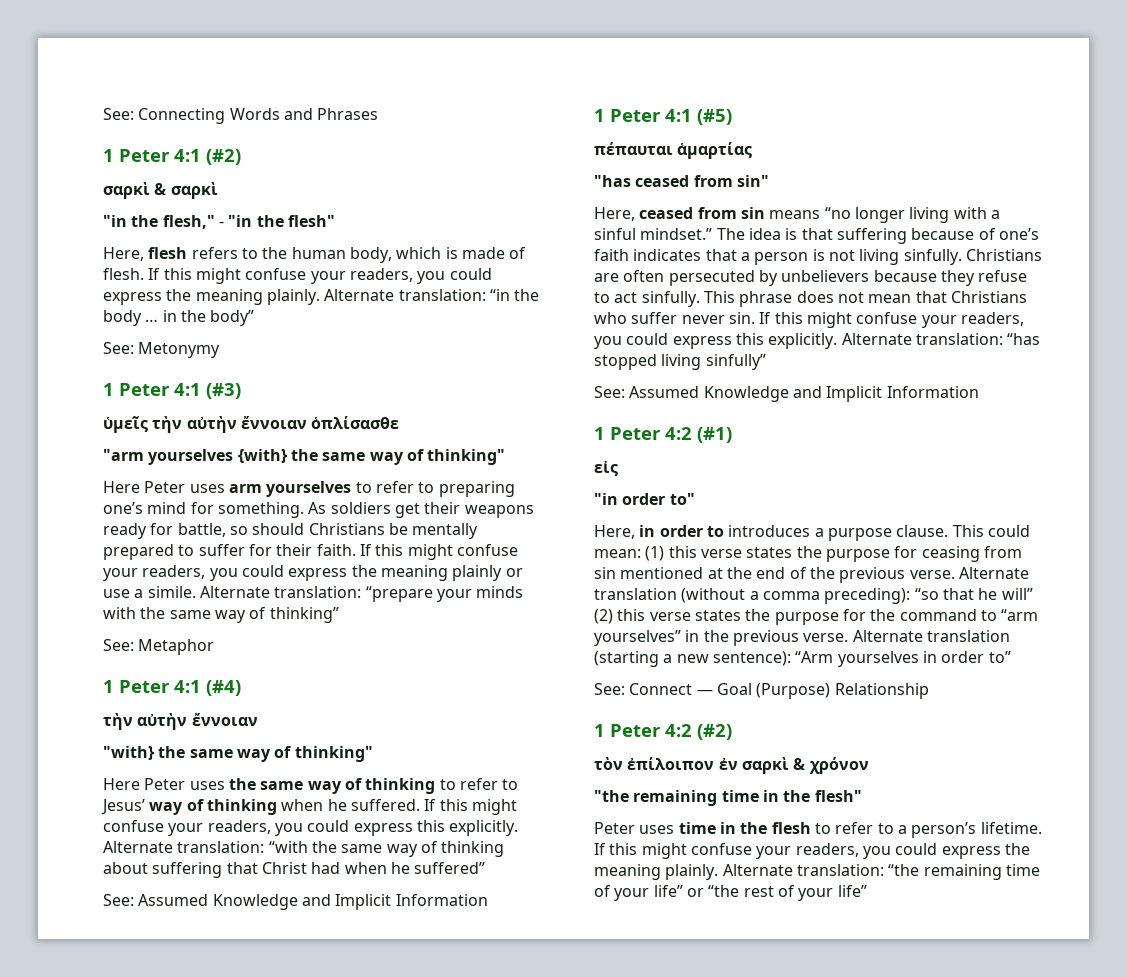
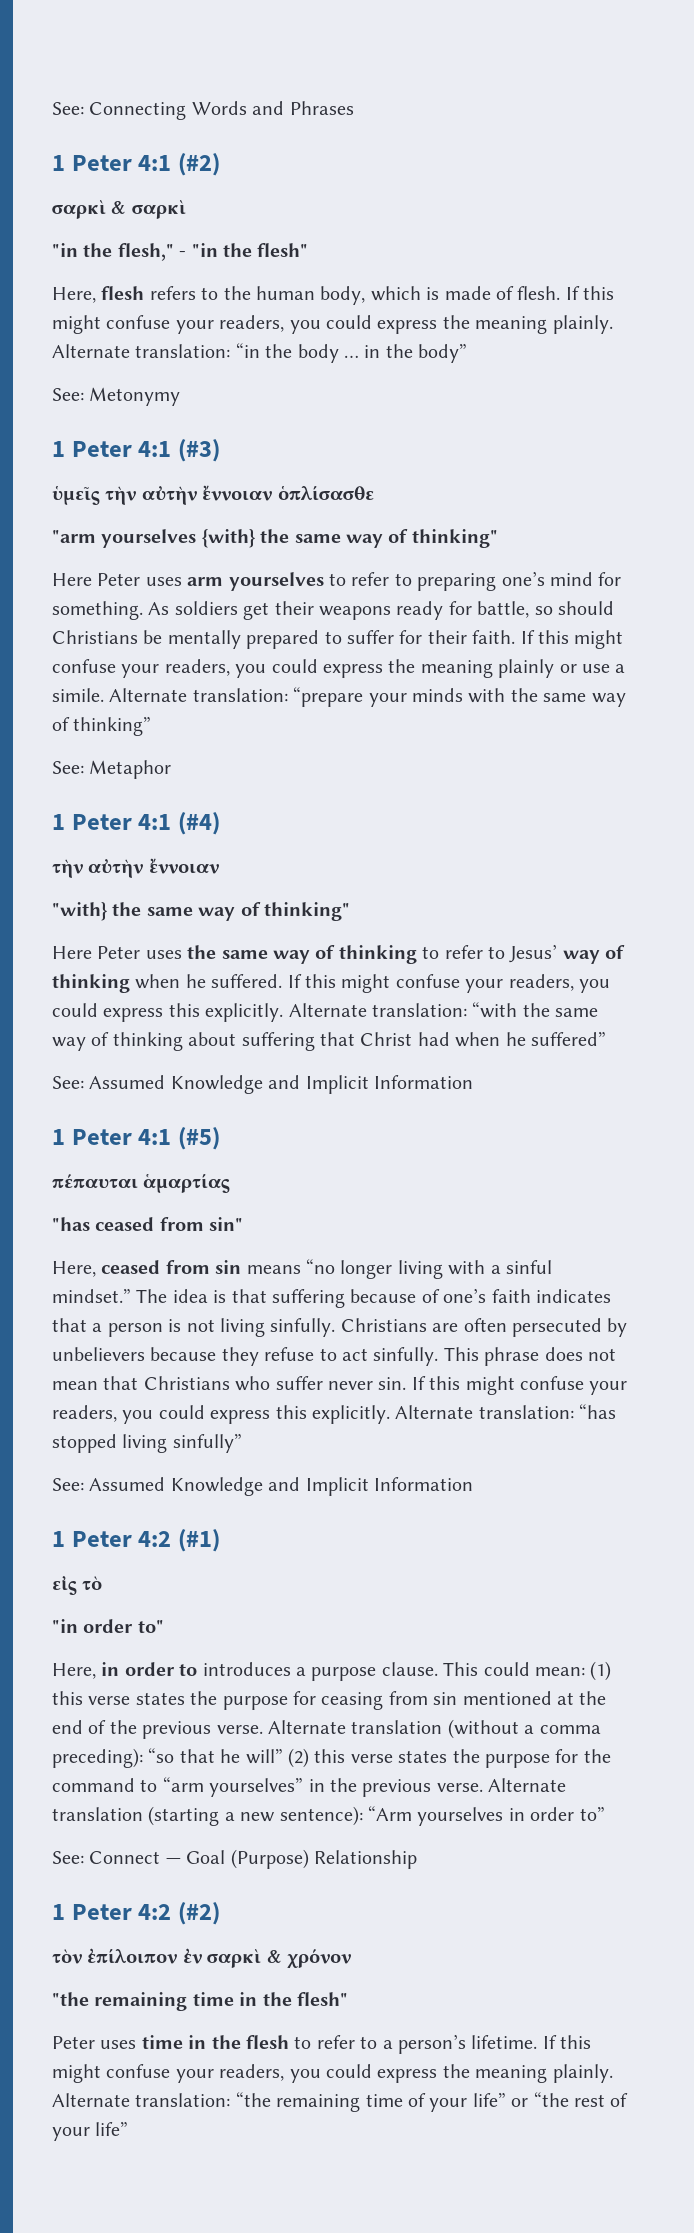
(618, 468) none -> [82,1576,103,1590] τὸ

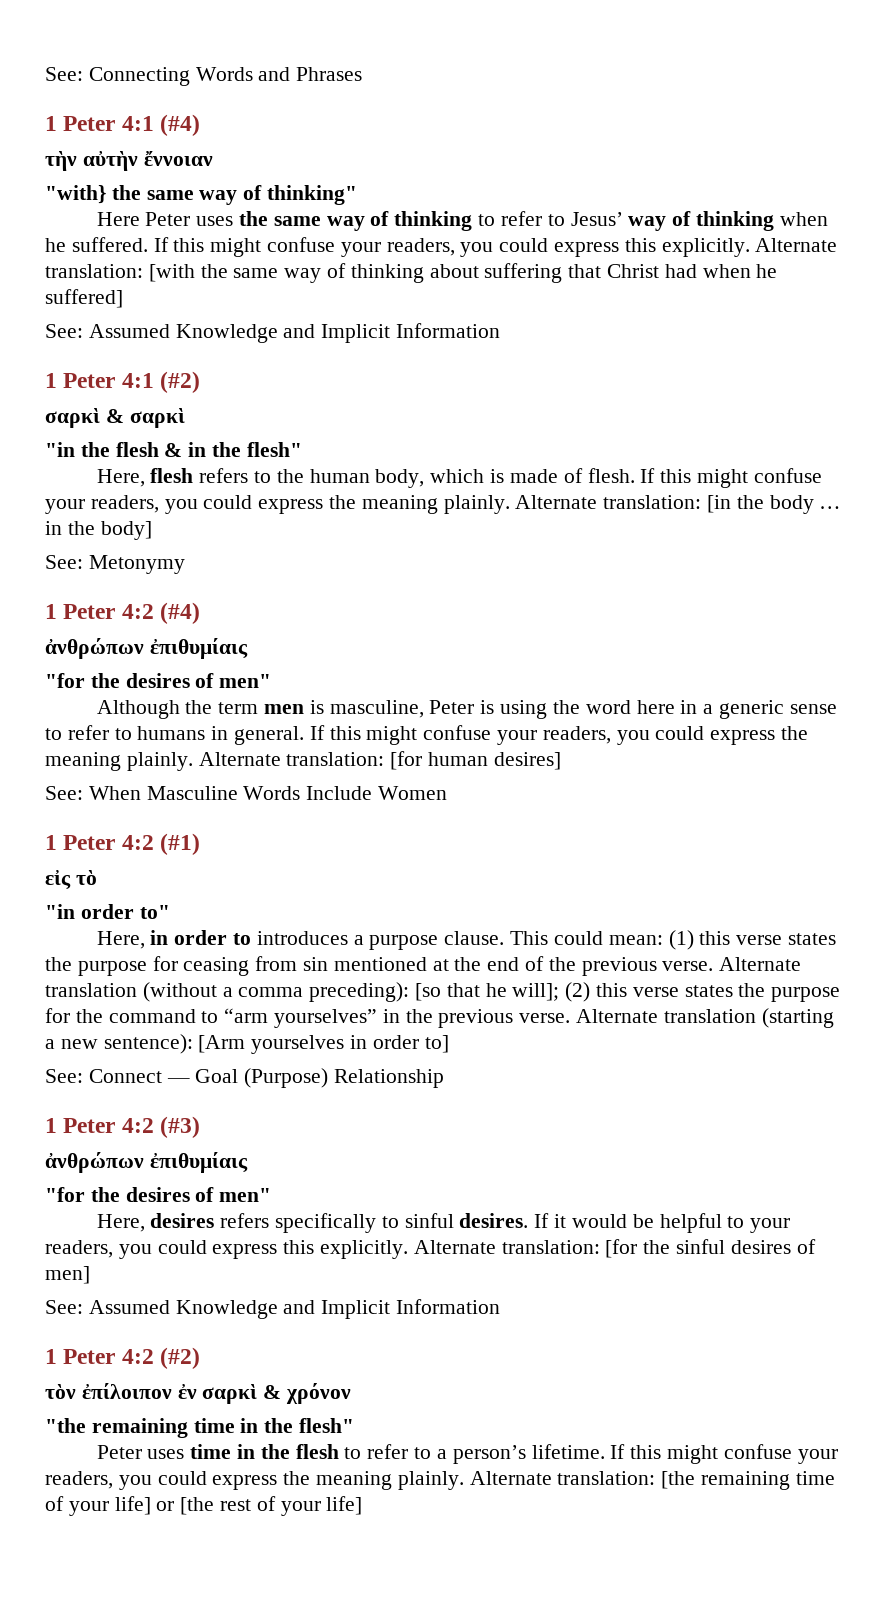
[52,153,220,176] [52,200,186,219] [52,243,309,261] [52,286,615,305] [52,315,613,334] [52,343,468,363] [52,387,181,406] [52,439,220,462] [52,485,374,505] [52,529,498,548] [52,571,622,591] [52,601,614,620] [52,630,624,649] [52,659,626,678] [52,687,626,707] [52,716,152,736] [52,760,172,779] // 1 Peter 4:1 (#2) // σαρκὶ & σαρκὶ // "in the flesh," - "in the flesh" // Here, flesh refers to the human body, which is made of flesh. If this might confuse your readers, you could express the meaning plainly. Alternate translation: “in the body … in the body” // See: Metonymy // 1 Peter 4:1 (#3) // ὑμεῖς τὴν αὐτὴν ἔννοιαν ὁπλίσασθε // "arm yourselves {with} the same way of thinking" // Here Peter uses arm yourselves to refer to preparing one’s mind for something. As soldiers get their weapons ready for battle, so should Christians be mentally prepared to suffer for their faith. If this might confuse your readers, you could express the meaning plainly or use a simile. Alternate translation: “prepare your minds with the same way of thinking” // See: Metaphor -> (363, 74) none
[472,1002,518,1018] “with -> [148,264,195,282] [with
[530,1031,606,1046] suffered” -> [45,289,123,308] suffered]
[177,1127,220,1150] [52,1173,231,1193] [52,1217,244,1231] [52,1259,552,1279] [52,1288,611,1308] [52,1318,628,1337] [52,1347,616,1366] [52,1376,628,1395] [52,1404,617,1424] [52,1433,242,1453] [52,1477,473,1496] (#5) // πέπαυται ἁμαρτίας // "has ceased from sin" // Here, ceased from sin means “no longer living with a sinful mindset.” The idea is that suffering because of one’s faith indicates that a person is not living sinfully. Christians are often persecuted by unbelievers because they refuse to act sinfully. This phrase does not mean that Christians who suffer never sin. If this might confuse your readers, you could express this explicitly. Alternate translation: “has stopped living sinfully” // See: Assumed Knowledge and Implicit Information -> [160,371,201,393] [45,408,185,428] [45,442,302,457] [96,468,822,488] [45,495,842,514] [45,521,152,540] [45,555,185,574] [45,602,201,624] [45,638,248,659] [45,673,272,688] [96,700,837,719] [45,725,809,745] [45,751,561,771] [45,786,448,800] (#2) // σαρκὶ & σαρκὶ // "in the flesh & in the flesh" // Here, flesh refers to the human body, which is made of flesh. If this might confuse your readers, you could express the meaning plainly. Alternate translation: [in the body … in the body] // See: Metonymy // 1 Peter 4:2 (#4) // ἀνθρώπων ἐπιθυμίαις // "for the desires of men" // Although the term men is masculine, Peter is using the word here in a generic sense to refer to humans in general. If this might confuse your readers, you could express the meaning plainly. Alternate translation: [for human desires] // See: When Masculine Words Include Women
[148,1748,175,1763] “so -> [415,983,442,1001] [so
[245,1748,283,1764] will” -> [512,983,560,1001] will];
[368,1806,412,1821] “Arm -> [198,1035,246,1053] [Arm
[579,1806,605,1821] to” -> [424,1035,449,1053] to]
(417, 1859) none -> [45,1116,201,1138] [45,1152,248,1173] [45,1187,272,1202] [96,1213,791,1233] [45,1239,816,1259] [45,1266,90,1284] [45,1299,501,1319] // 1 Peter 4:2 (#3) // ἀνθρώπων ἐπιθυμίαις // "for the desires of men" // Here, desires refers specifically to sinful desires. If it would be helpful to your readers, you could express this explicitly. Alternate translation: [for the sinful desires of men] // See: Assumed Knowledge and Implicit Information
[235,2092,271,2107] “the -> [661,1471,696,1489] [the
[472,2092,569,2107] life” or “the -> [114,1496,215,1515] life] or [the
[95,2121,129,2136] life” -> [326,1496,363,1515] life]

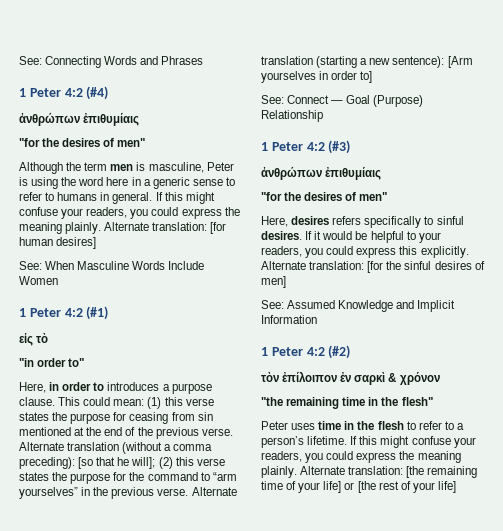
[45,114,201,136] [45,151,213,171] [45,185,358,205] [96,211,828,231] [45,237,838,257] [45,263,778,283] [45,289,123,308] [45,323,501,343] [45,371,201,393] [45,408,185,428] [45,442,302,457] [96,468,822,488] [45,495,842,514] [45,521,152,540] [45,555,185,574] // 1 Peter 4:1 (#4) // τὴν αὐτὴν ἔννοιαν // "with} the same way of thinking" // Here Peter uses the same way of thinking to refer to Jesus’ way of thinking when he suffered. If this might confuse your readers, you could express this explicitly. Alternate translation: [with the same way of thinking about suffering that Christ had when he suffered] // See: Assumed Knowledge and Implicit Information // 1 Peter 4:1 (#2) // σαρκὶ & σαρκὶ // "in the flesh & in the flesh" // Here, flesh refers to the human body, which is made of flesh. If this might confuse your readers, you could express the meaning plainly. Alternate translation: [in the body … in the body] // See: Metonymy -> (204, 60) none

